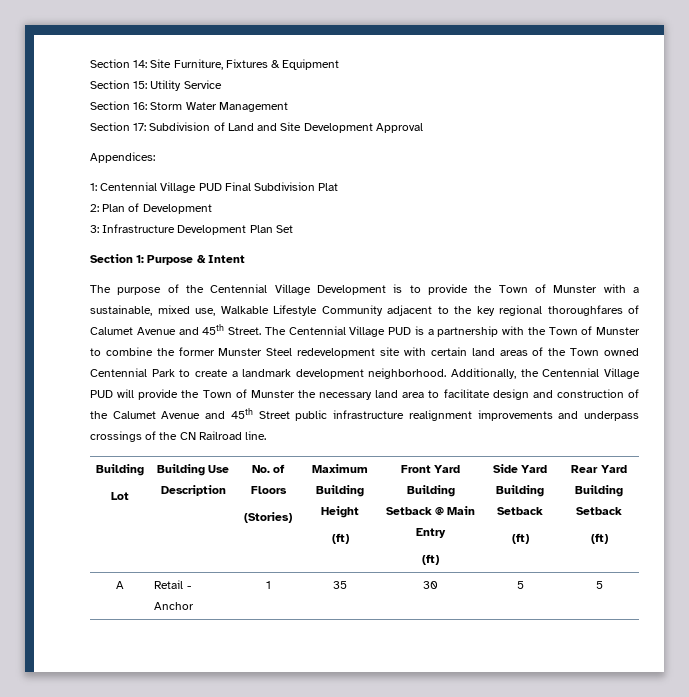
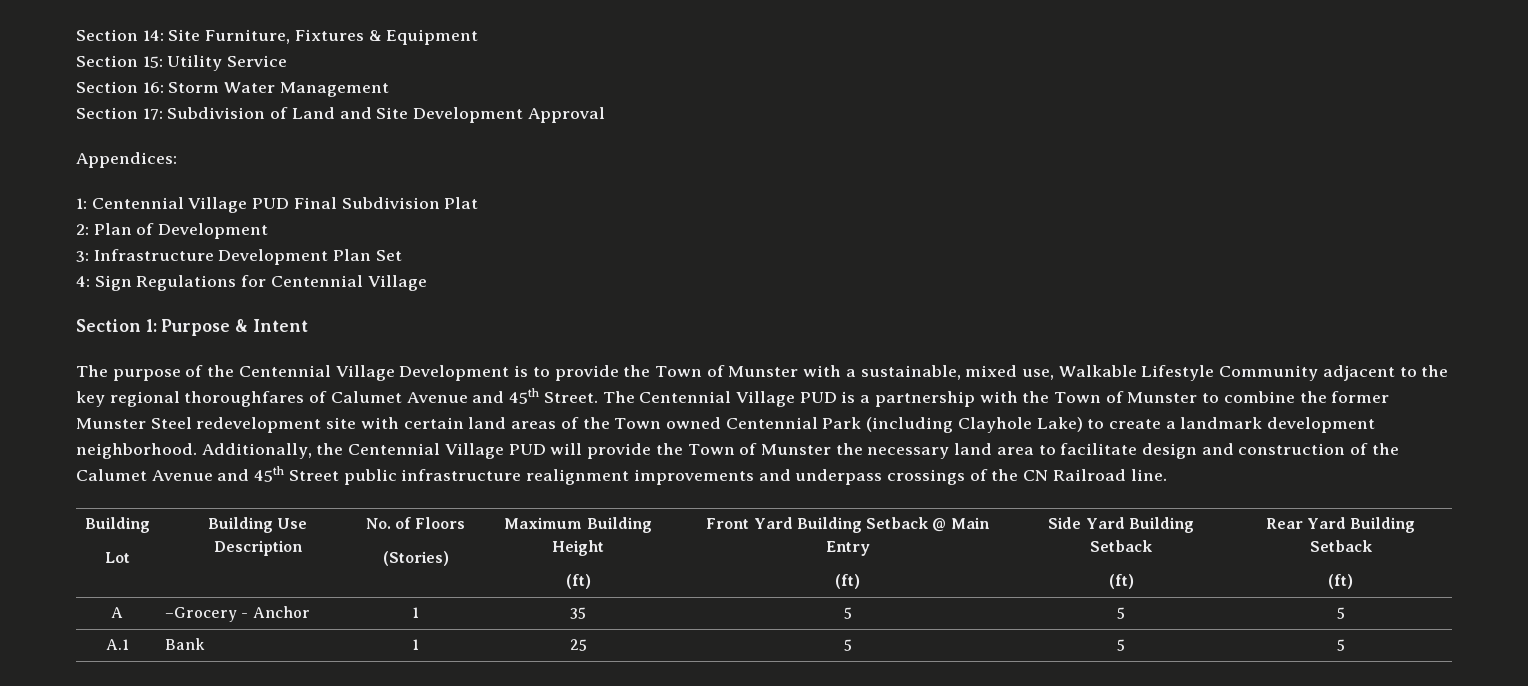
(293, 229) none -> [76,275,427,291] // 4: Sign Regulations for Centennial Village
(175, 373) none -> [866,417,1083,433] (including Clayhole Lake)
[154,580,184,589] Retail -> [164,607,237,622] –Grocery
[423,581,438,589] [516,581,524,589] [595,581,603,589] 30 | 5 | 5 -> [843,607,852,619] [1117,607,1125,619] [1336,607,1345,619] [105,639,129,650] [164,638,205,650] [412,639,419,650] [569,639,587,651] [843,639,852,651] [1117,639,1125,651] [1336,639,1345,651] 5 | 5 | 5 // A.1 | Bank | 1 | 25 | 5 | 5 | 5

